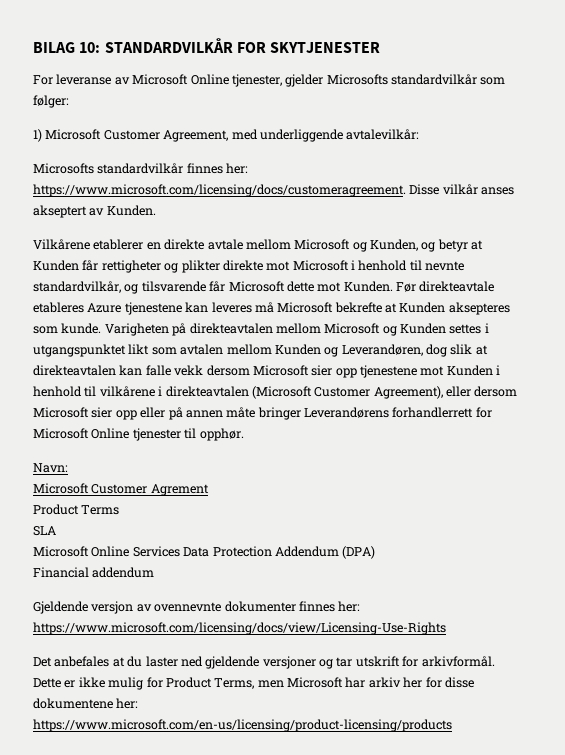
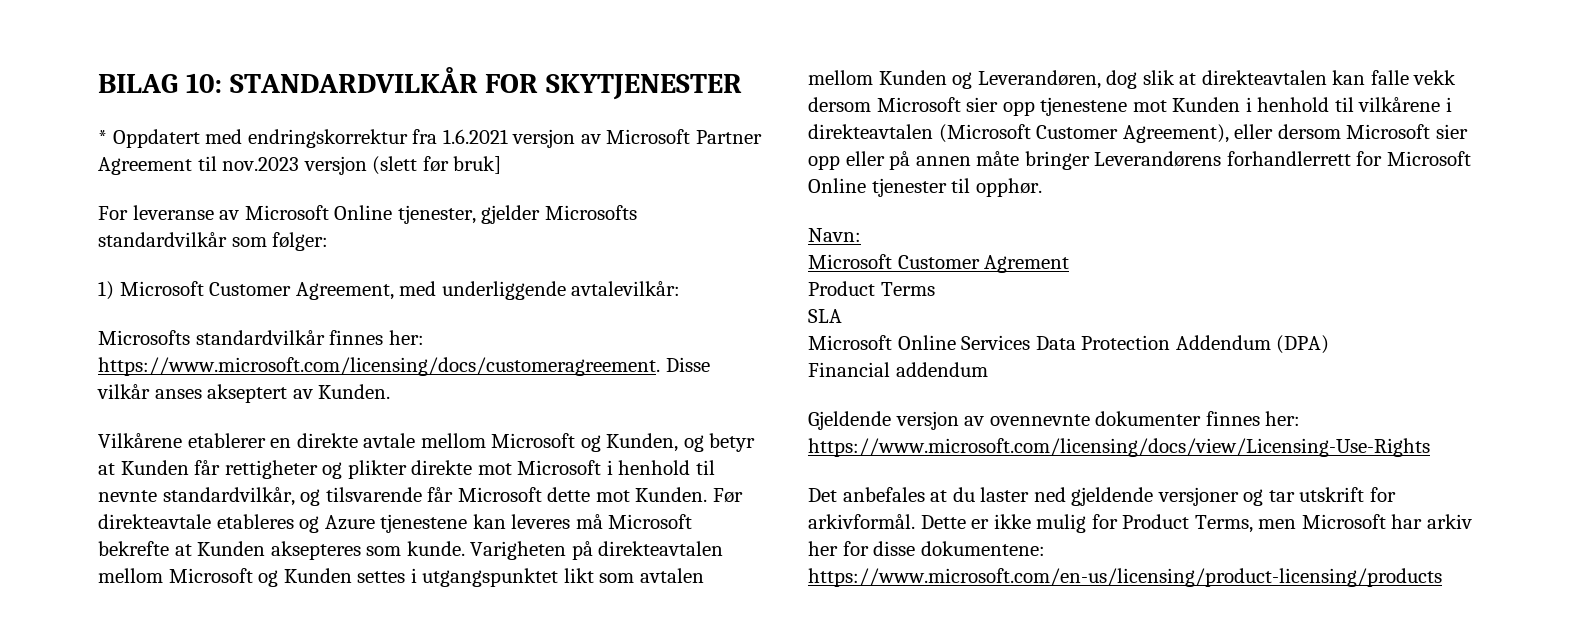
(381, 47) none -> [98,129,762,148] [98,156,502,175] // * Oppdatert med endringskorrektur fra 1.6.2021 versjon av Microsoft Partner Agreement til nov.2023 versjon (slett før bruk]
(84, 307) none -> [299,516,320,533] og
[33,698,139,709] dokumentene her: -> [920,541,1045,556] dokumentene:

